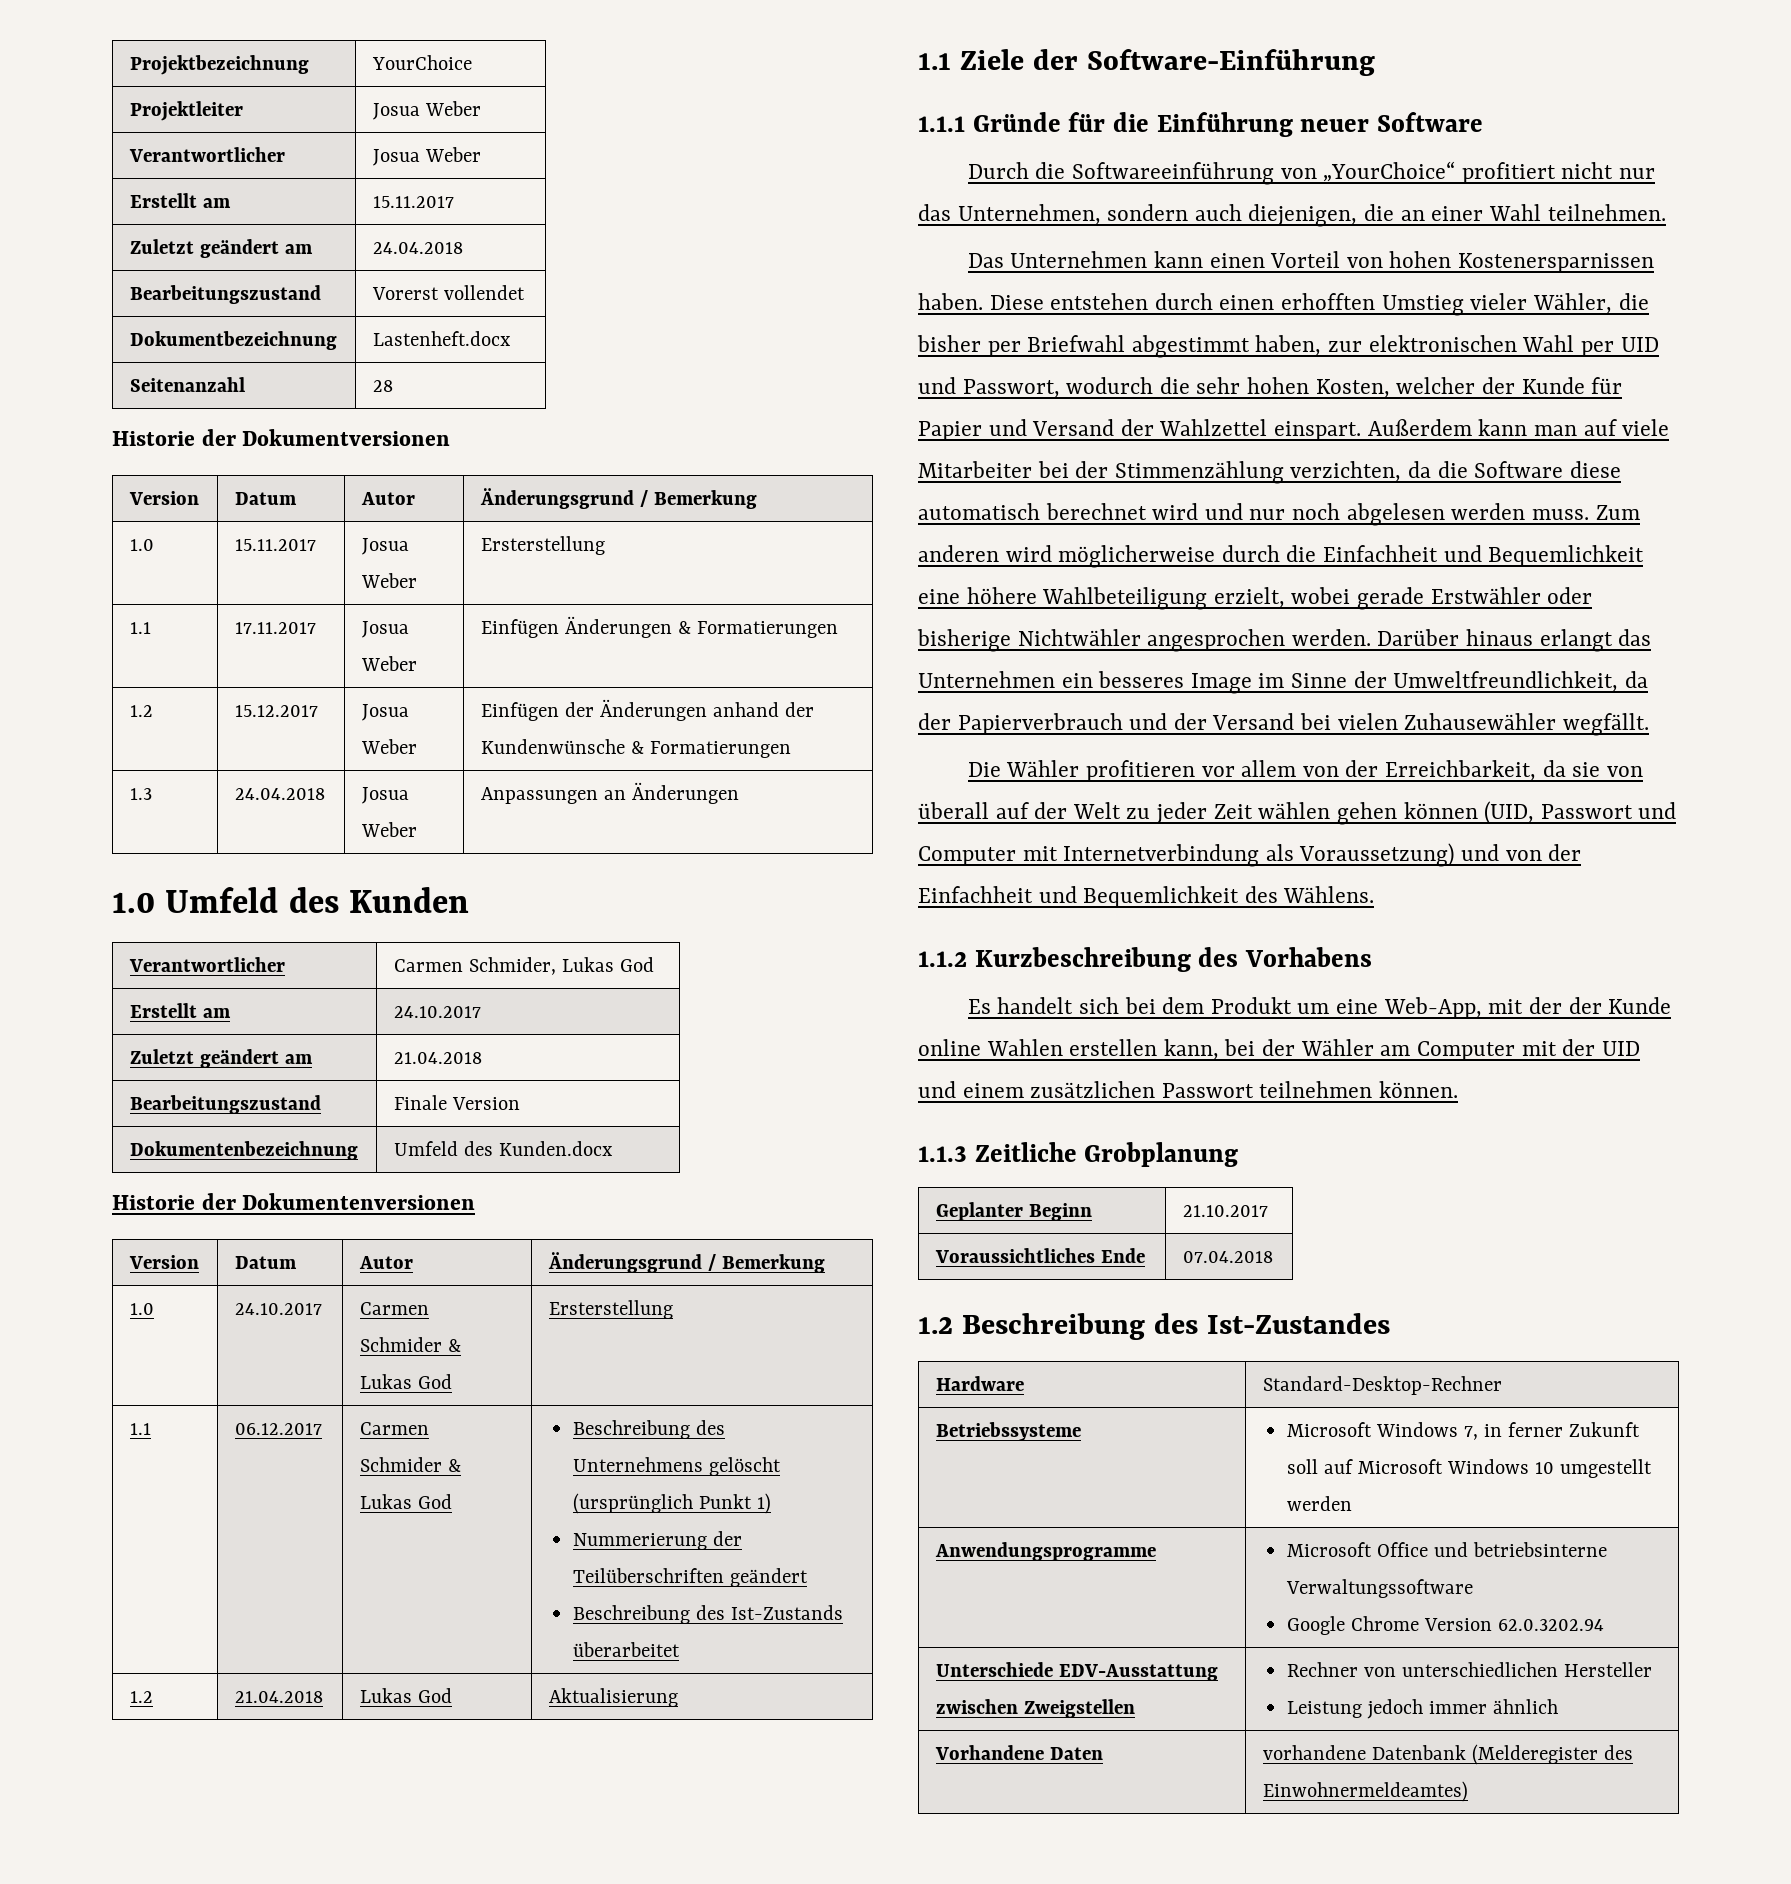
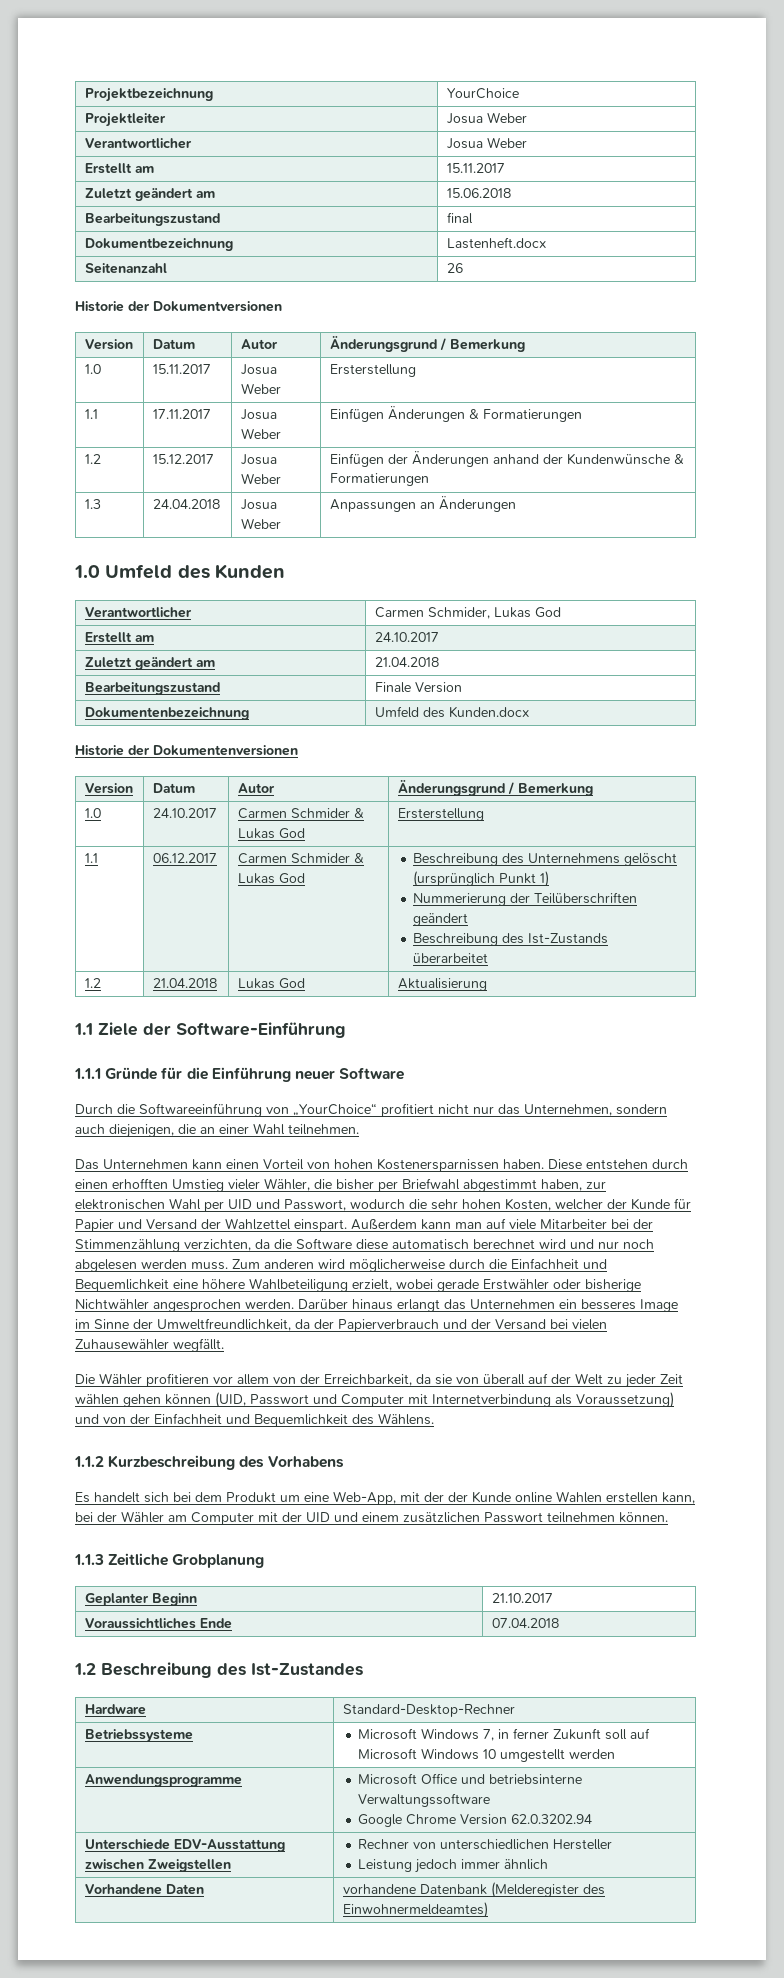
[372,242,463,254] [129,285,321,304] [371,285,525,300] 24.04.2018 // Bearbeitungszustand | Vorerst vollendet -> [446,188,511,198] [84,213,220,226] [446,212,473,224] 15.06.2018 // Bearbeitungszustand | final
[372,380,393,392] 28 -> [446,263,463,273] 26

